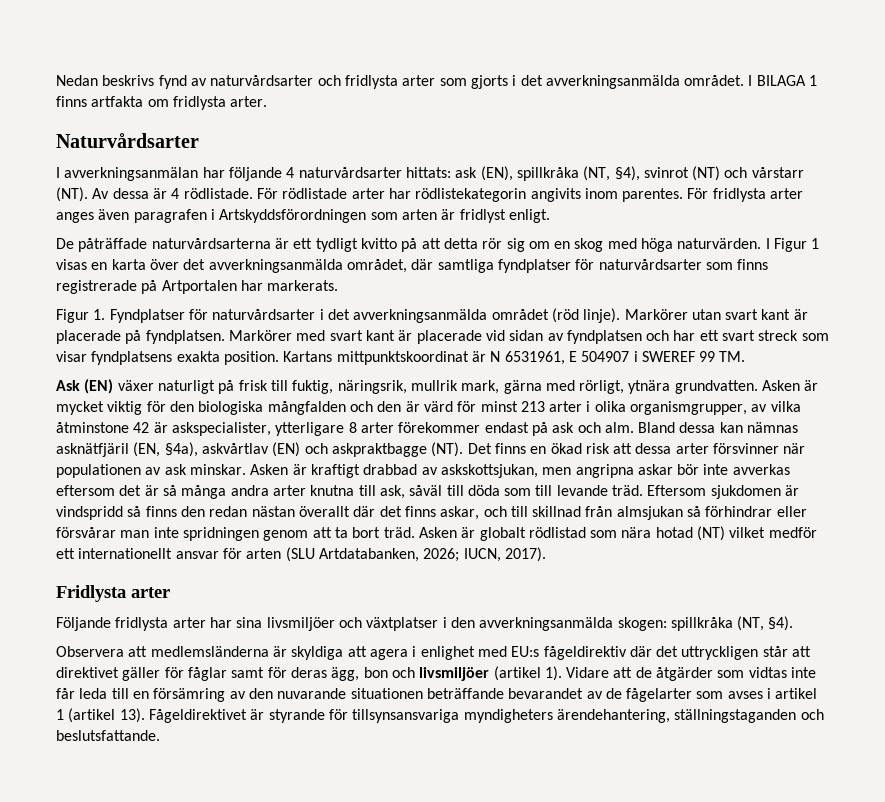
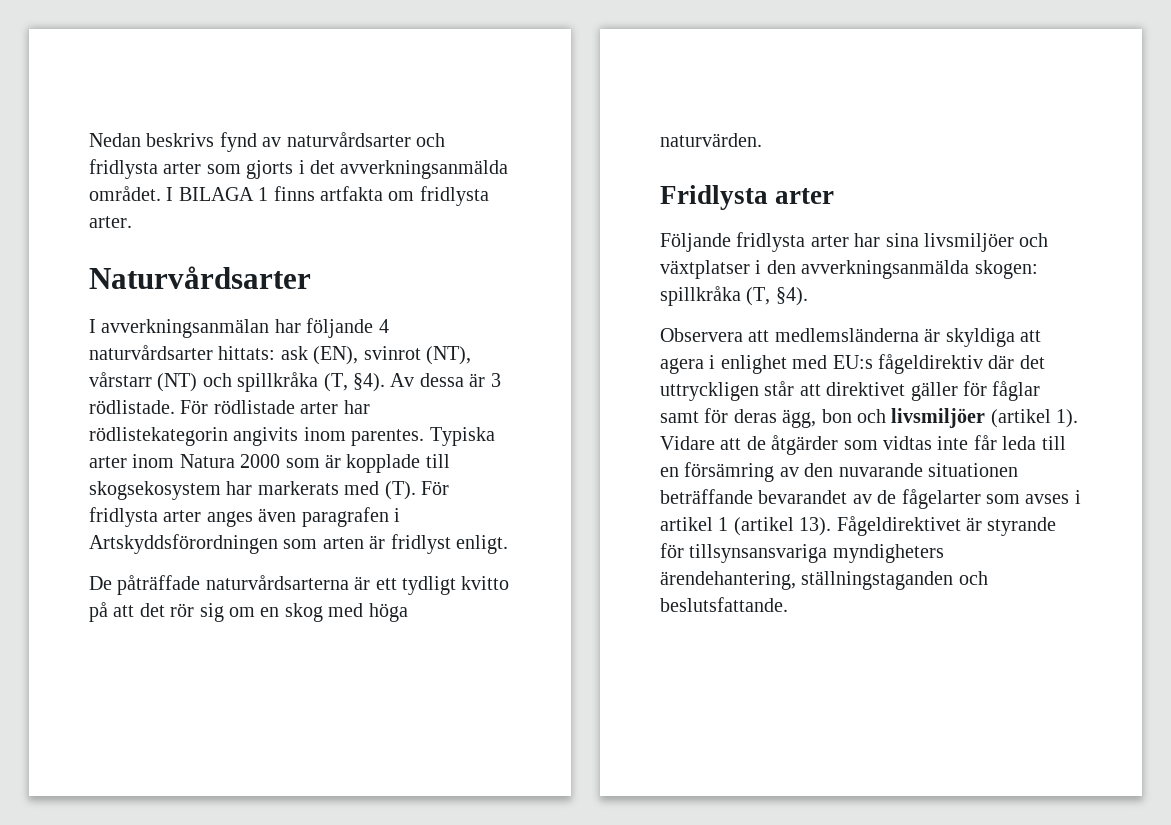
[516,166,804,181] [56,187,88,202] spillkråka (NT, §4), svinrot (NT) och vårstarr (NT). -> [363,346,471,365] [89,372,385,392] svinrot (NT), vårstarr (NT) och spillkråka (T, §4).
[171,188,180,199] 4 -> [490,373,501,387] 3
(684, 195) none -> [429,427,495,446] [89,454,450,473] [89,481,416,500] Typiska arter inom Natura 2000 som är kopplade till skogsekosystem har markerats med (T).
[443,238,478,249] detta -> [139,603,165,617] det
[765,238,820,252] [56,259,769,273] [56,280,339,294] [56,308,808,323] [56,330,829,344] [56,351,746,365] [56,379,819,394] [56,401,801,415] [56,422,799,436] [56,442,806,457] [56,464,790,478] [56,485,800,499] [56,506,807,520] [56,526,817,541] [56,547,546,562] I Figur 1 visas en karta över det avverkningsanmälda området, där samtliga fyndplatser för naturvårdsarter som finns registrerade på Artportalen har markerats. // Figur 1. Fyndplatser för naturvårdsarter i det avverkningsanmälda området (röd linje). Markörer utan svart kant är placerade på fyndplatsen. Markörer med svart kant är placerade vid sidan av fyndplatsen och har ett svart streck som visar fyndplatsens exakta position. Kartans mittpunktskoordinat är N 6531961, E 504907 i SWEREF 99 TM. // Ask (EN) växer naturligt på frisk till fuktig, näringsrik, mullrik mark, gärna med rörligt, ytnära grundvatten. Asken är mycket viktig för den biologiska mångfalden och den är värd för minst 213 arter i olika organismgrupper, av vilka åtminstone 42 är askspecialister, ytterligare 8 arter förekommer endast på ask och alm. Bland dessa kan nämnas asknätfjäril (EN, §4a), askvårtlav (EN) och askpraktbagge (NT). Det finns en ökad risk att dessa arter försvinner när populationen av ask minskar. Asken är kraftigt drabbad av askskottsjukan, men angripna askar bör inte avverkas eftersom det är så många andra arter knutna till ask, såväl till döda som till levande träd. Eftersom sjukdomen är vindspridd så finns den redan nästan överallt där det finns askar, och till skillnad från almsjukan så förhindrar eller försvårar man inte spridningen genom att ta bort träd. Asken är globalt rödlistad som nära hotad (NT) vilket medför ett internationellt ansvar för arten (SLU Artdatabanken, 2026; IUCN, 2017). -> (762, 140) none
[737,616,765,631] (NT, -> [746,287,771,306] (T,

